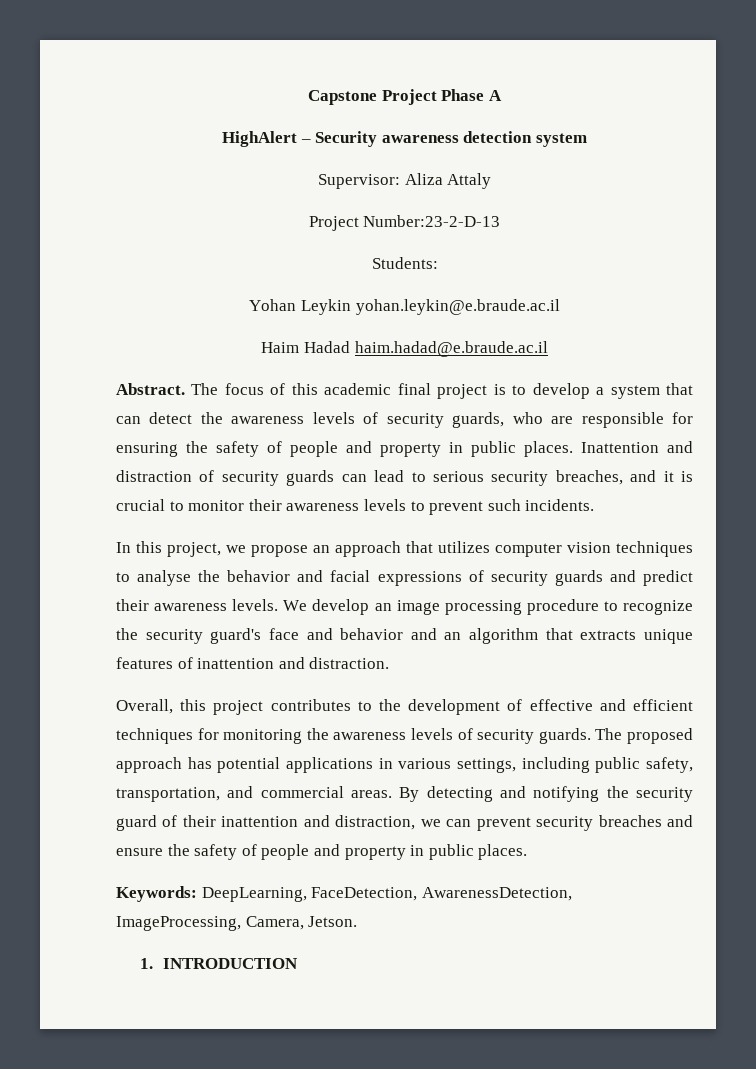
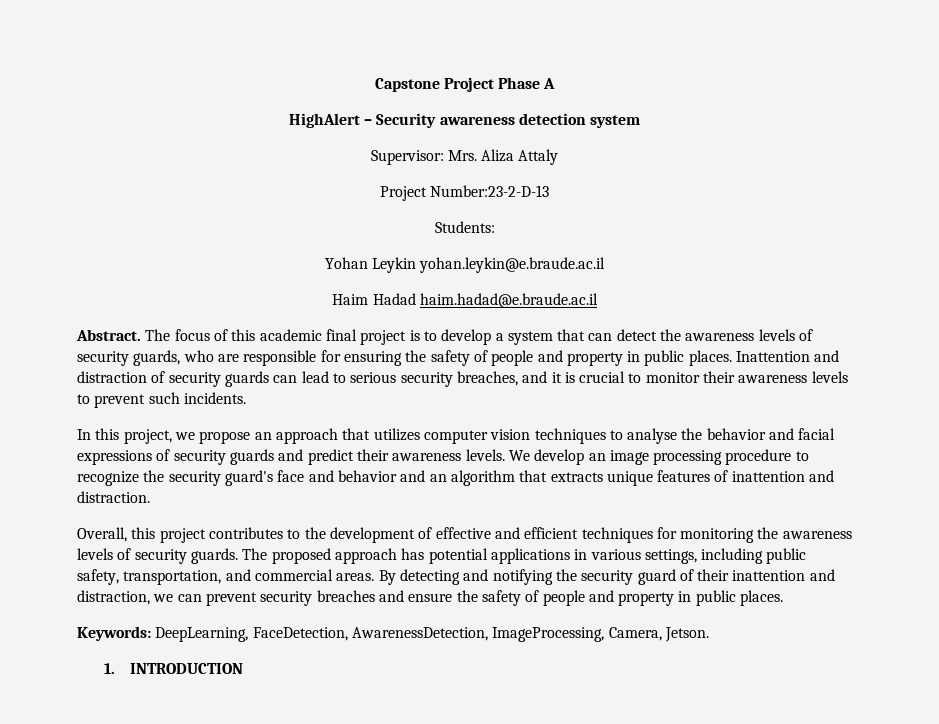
(400, 181) none -> [447,150,477,161] Mrs.

